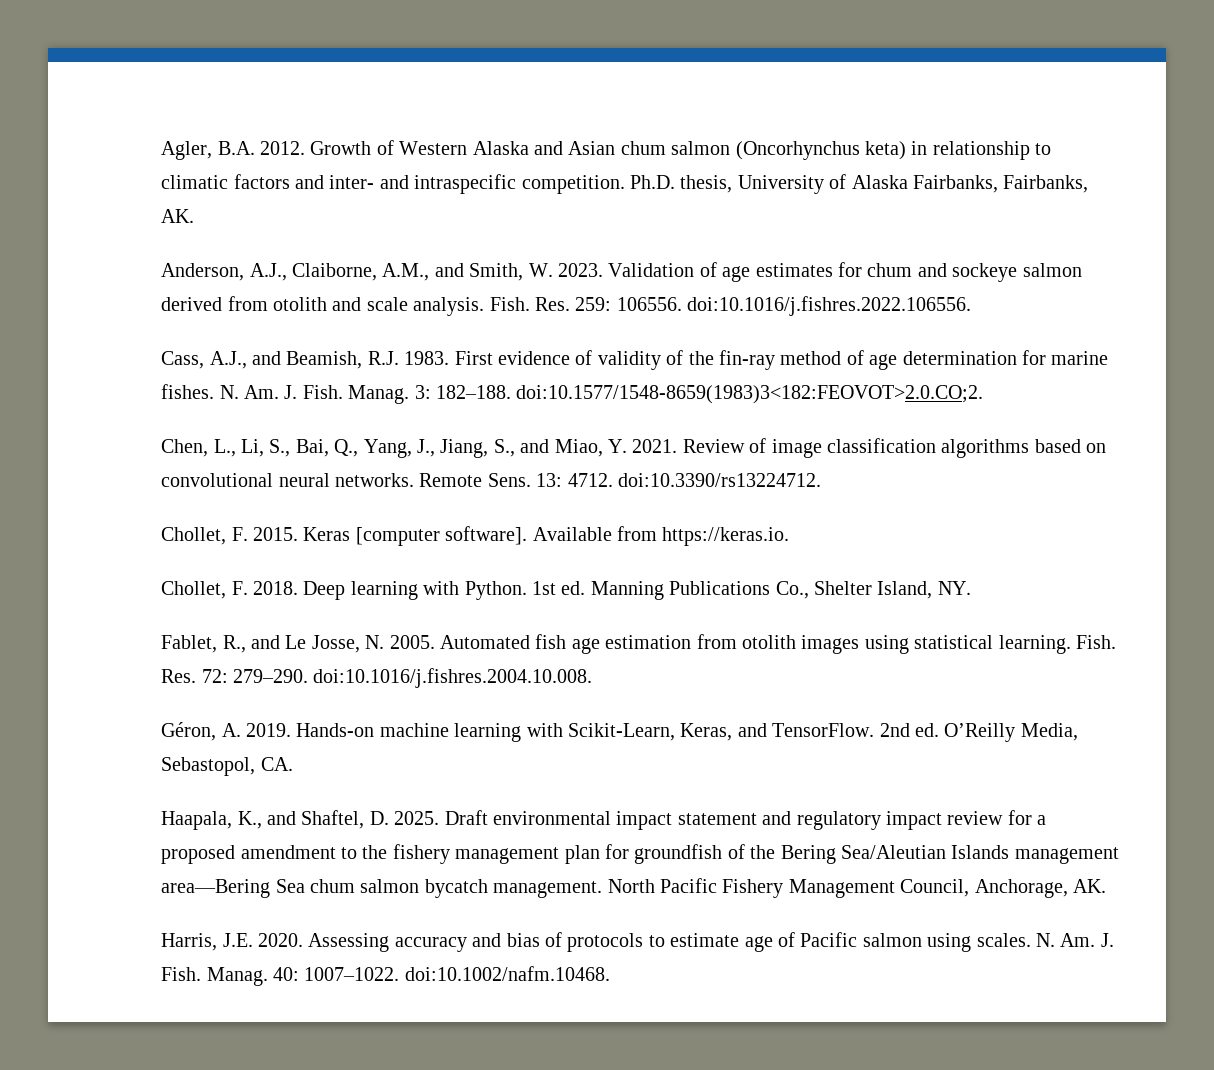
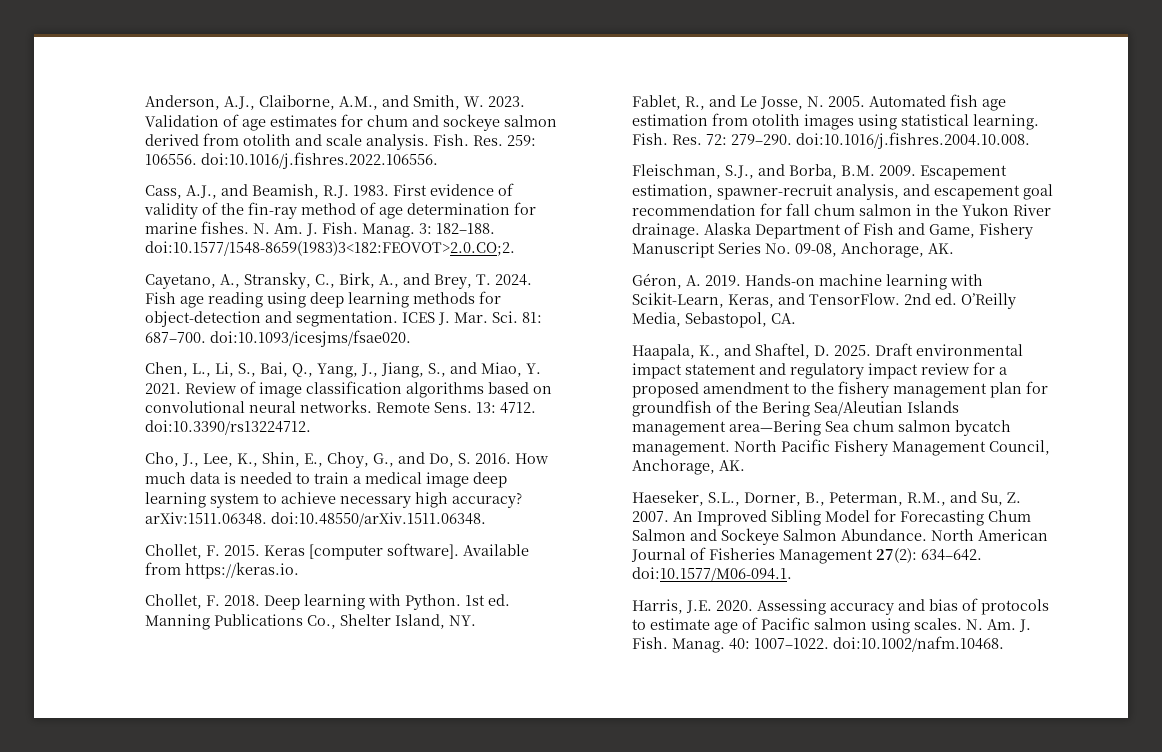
[161,140,1052,160] [161,174,1089,194] [161,209,195,223] Agler, B.A. 2012. Growth of Western Alaska and Asian chum salmon (Oncorhynchus keta) in relationship to climatic factors and inter- and intraspecific competition. Ph.D. thesis, University of Alaska Fairbanks, Fairbanks, AK. // -> (144, 102) none
(984, 394) none -> [144,272,532,289] [144,291,501,308] [144,311,542,327] [144,330,411,347] // Cayetano, A., Stransky, C., Birk, A., and Brey, T. 2024. Fish age reading using deep learning methods for object-detection and segmentation. ICES J. Mar. Sci. 81: 687–700. doi:10.1093/icesjms/fsae020.
(822, 480) none -> [144,452,549,468] [144,472,507,488] [144,492,522,508] [144,512,486,527] // Cho, J., Lee, K., Shin, E., Choy, G., and Do, S. 2016. How much data is needed to train a medical image deep learning system to achieve necessary high accuracy? arXiv:1511.06348. doi:10.48550/arXiv.1511.06348.
(593, 678) none -> [631,164,1007,180] [631,184,1053,200] [631,203,1051,216] [631,222,1033,239] [631,242,954,258] // Fleischman, S.J., and Borba, B.M. 2009. Escapement estimation, spawner-recruit analysis, and escapement goal recommendation for fall chum salmon in the Yukon River drainage. Alaska Department of Fish and Game, Fishery Manuscript Series No. 09-08, Anchorage, AK.
(1107, 886) none -> [631,490,1021,506] [631,509,1031,526] [631,528,1048,545] [630,547,982,564] [631,567,792,582] // Haeseker, S.L., Dorner, B., Peterman, R.M., and Su, Z. 2007. An Improved Sibling Model for Forecasting Chum Salmon and Sockeye Salmon Abundance. North American Journal of Fisheries Management 27(2): 634–642. doi:10.1577/M06-094.1.

